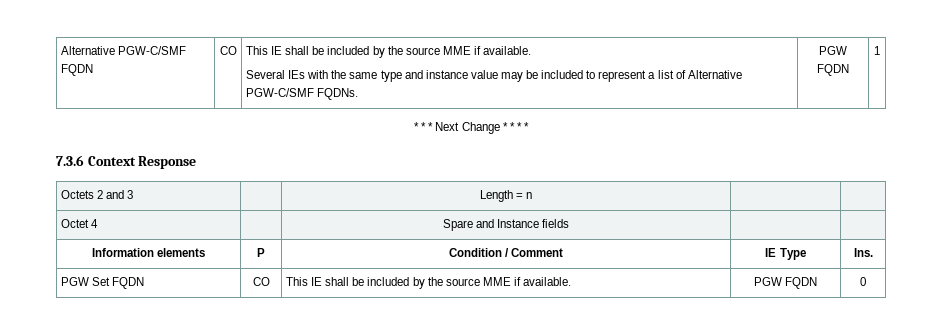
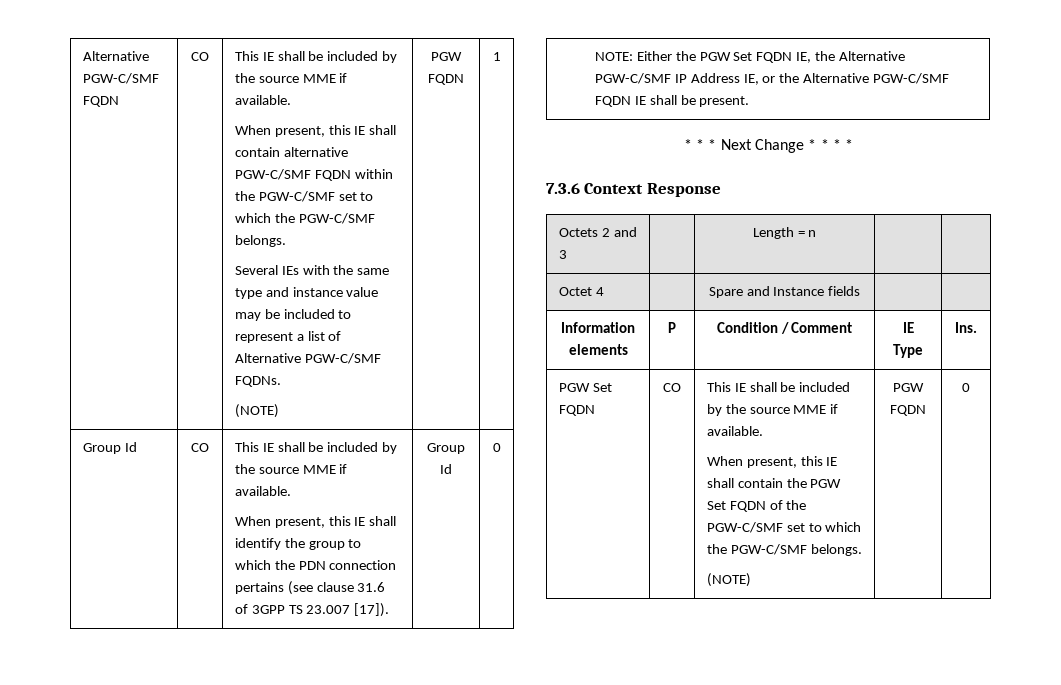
(532, 50) none -> [234,125,397,137] [234,147,348,157] [234,169,393,181] [234,191,374,202] [234,213,375,224] [234,235,286,247] // When present, this IE shall contain alternative PGW-C/SMF FQDN within the PGW-C/SMF set to which the PGW-C/SMF belongs.
(359, 94) none -> [234,404,279,418] // (NOTE)
(880, 50) none -> [82,442,137,454] [191,443,209,452] [234,442,398,454] [234,464,348,474] [234,486,291,496] [234,516,397,528] [234,538,362,550] [234,560,397,570] [234,581,386,595] [234,603,390,617] [427,443,465,454] [440,464,452,474] [492,443,501,452] [594,51,906,63] [594,73,950,85] [594,95,750,107] // Group Id | CO | This IE shall be included by the source MME if available. // When present, this IE shall identify the group to which the PDN connection pertains (see clause 31.6 of 3GPP TS 23.007 [17]). | Group Id | 0 // NOTE: Either the PGW Set FQDN IE, the Alternative PGW-C/SMF IP Address IE, or the Alternative PGW-C/SMF FQDN IE shall be present.
(572, 281) none -> [706,456,838,468] [706,478,842,488] [706,500,807,512] [706,522,862,533] [706,544,862,556] [706,573,751,587] // When present, this IE shall contain the PGW Set FQDN of the PGW-C/SMF set to which the PGW-C/SMF belongs. // (NOTE)

